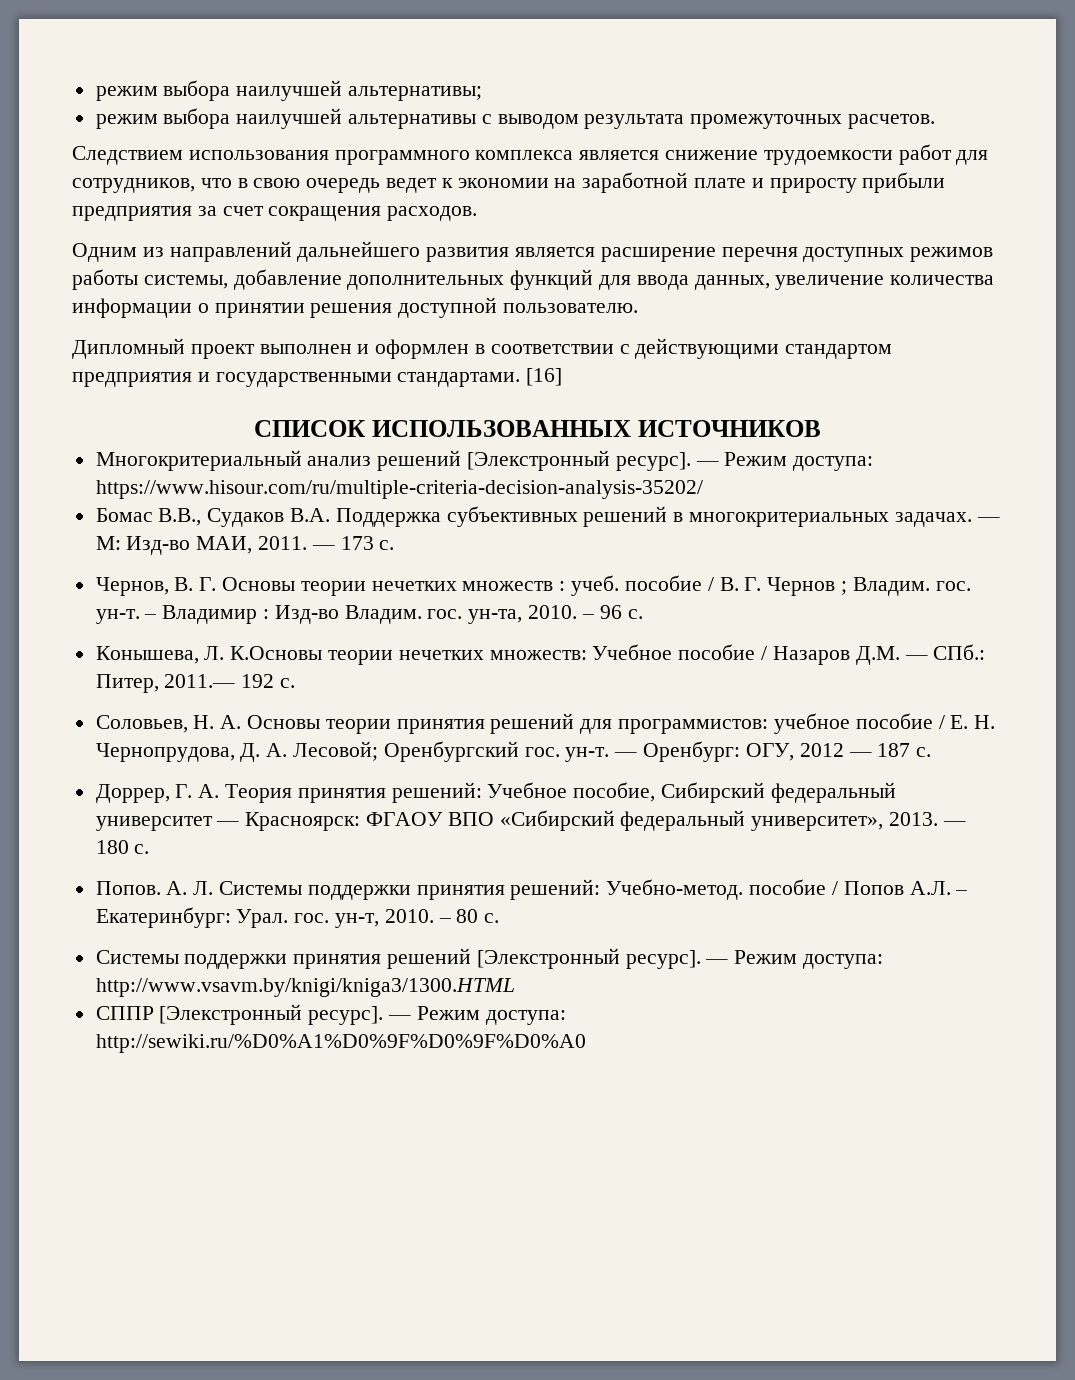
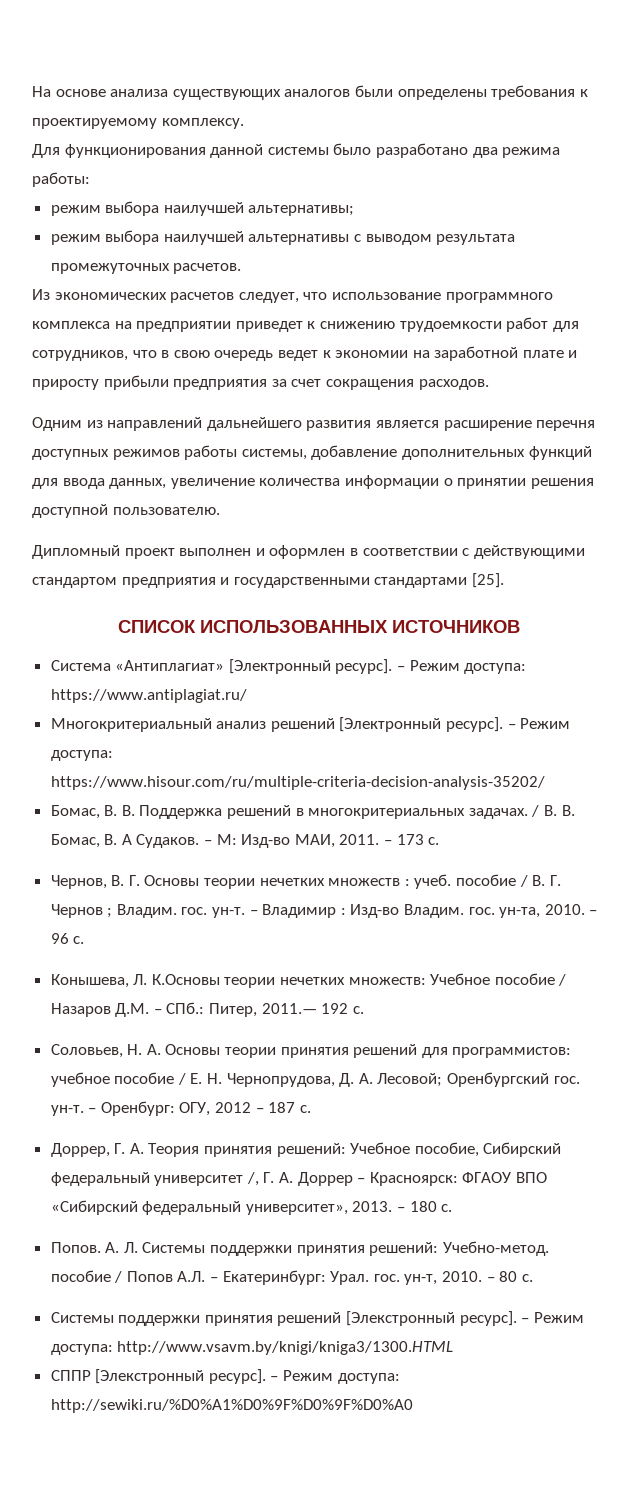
(95, 93) none -> [32,85,588,100] [32,118,244,129] [32,143,561,158] [32,172,90,187] На основе анализа существующих аналогов были определены требования к проектируемому комплексу. // Для функционирования данной системы было разработано два режима работы: //
[72,146,759,165] Следствием использования программного комплекса является снижение -> [32,289,553,303] [32,321,395,332] Из экономических расчетов следует, что использование программного комплекса на предприятии приведет к снижению
[397,368,563,387] стандартами. [16] -> [374,573,504,588] стандартами [25].
(821, 428) none -> [50,659,527,674] [50,689,247,703] // Система «Антиплагиат» [Электронный ресурс]. – Режим доступа: https://www.antiplagiat.ru/
[467,450,719,471] [Элекстронный ресурс]. — -> [339,717,516,732] [Электронный ресурс]. –
[95,506,1000,527] Бомас В.В., Судаков В.А. Поддержка субъективных решений в многокритериальных задачах. — -> [50,805,575,819] [50,834,213,848] Бомас, В. В. Поддержка решений в многокритериальных задачах. / В. В. Бомас, В. А Судаков. –
[311,545,335,550] — -> [384,840,393,845] –
[904,655,928,660] — -> [153,1009,162,1014] –
[614,752,638,757] — -> [88,1108,97,1113] –
[848,752,872,757] — -> [255,1108,264,1113] –
[216,821,240,826] — -> [246,1172,366,1186] /, Г. А. Доррер –
[942,821,966,826] — -> [397,1207,406,1212] –
[705,959,729,964] — -> [521,1318,530,1323] –
[388,1015,412,1020] — -> [270,1376,279,1381] –

